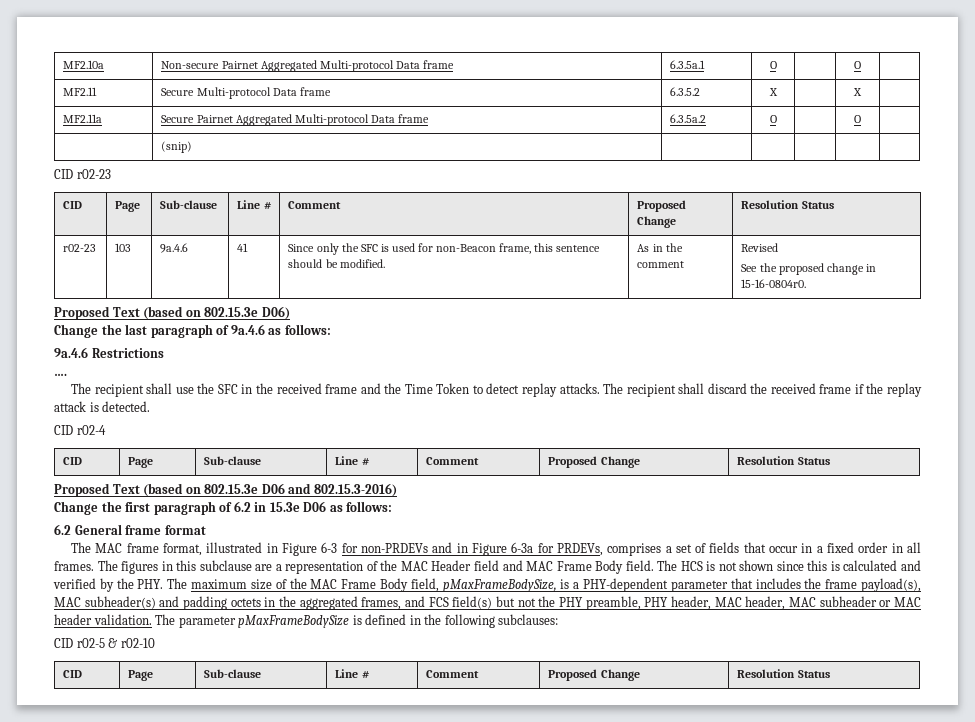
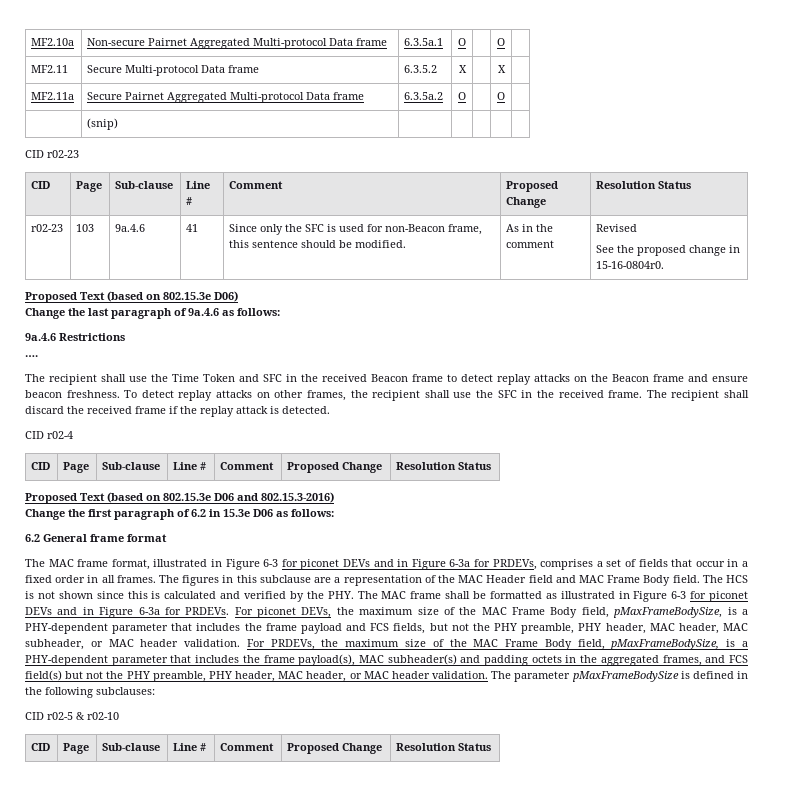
[217,383,600,397] SFC in the received frame and the Time Token to detect replay attacks. -> [172,374,748,385] [25,390,643,401] Time Token and SFC in the received Beacon frame to detect replay attacks on the Beacon frame and ensure beacon freshness. To detect replay attacks on other frames, the recipient shall use the SFC in the received frame.
[360,543,428,553] non-PRDEVs -> [300,559,371,570] piconet DEVs
(188, 583) none -> [381,591,748,602] [25,607,749,618] [25,623,748,634] [25,639,339,650] MAC frame shall be formatted as illustrated in Figure 6-3 for piconet DEVs and in Figure 6-3a for PRDEVs. For piconet DEVs, the maximum size of the MAC Frame Body field, pMaxFrameBodySize, is a PHY-dependent parameter that includes the frame payload and FCS fields, but not the PHY preamble, PHY header, MAC header, MAC subheader, or MAC header validation. For PRDEVs, the
[788,596,877,607] MAC subheader -> (347, 676) none

